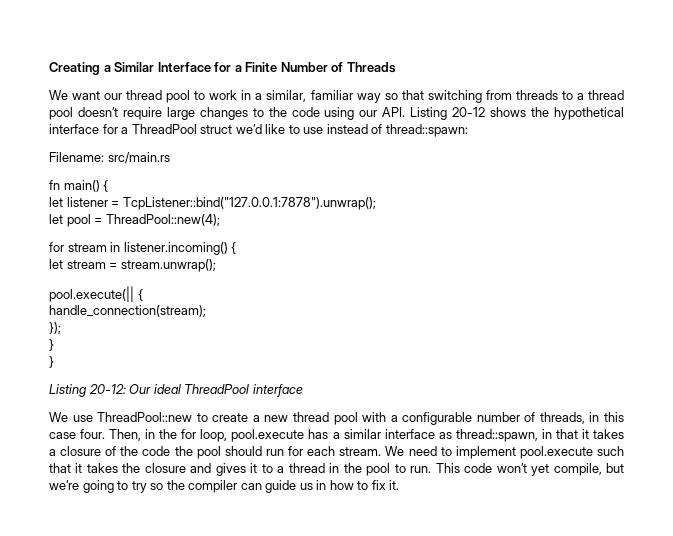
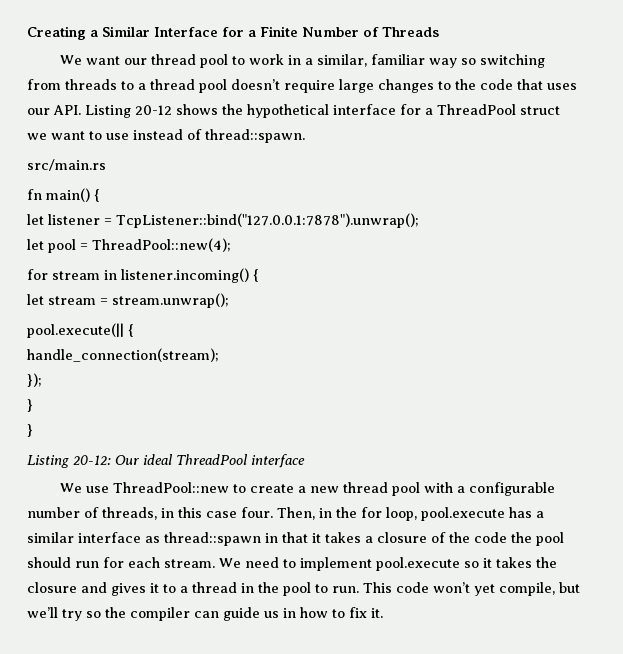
[401,90,424,100] that -> (477, 61) none
[324,107,355,120] using -> [517,79,577,90] that uses
[235,124,286,134] we’d like -> [27,131,85,140] we want
[385,124,468,137] [49,152,104,162] thread::spawn: // Filename: -> [205,129,305,143] thread::spawn. //
[455,429,538,442] thread::spawn, -> [164,532,261,546] thread::spawn
[597,446,625,456] [49,463,71,473] such that -> [464,561,479,568] so
[49,480,129,493] we’re going to -> [27,607,58,618] we’ll

